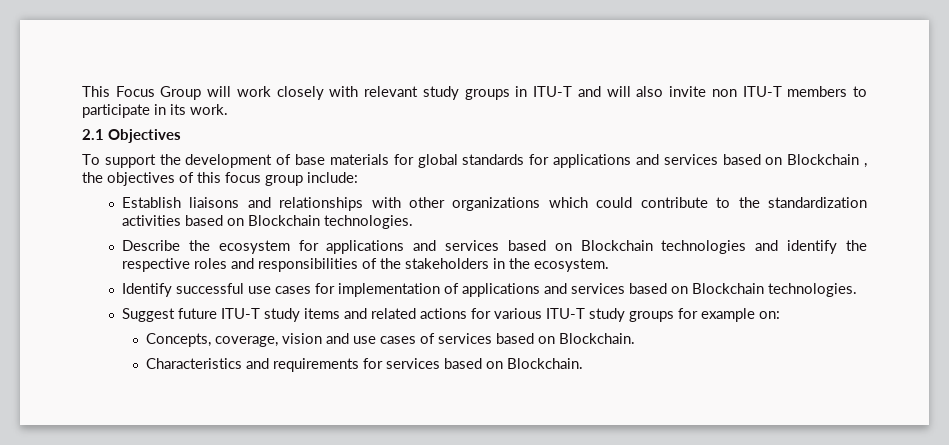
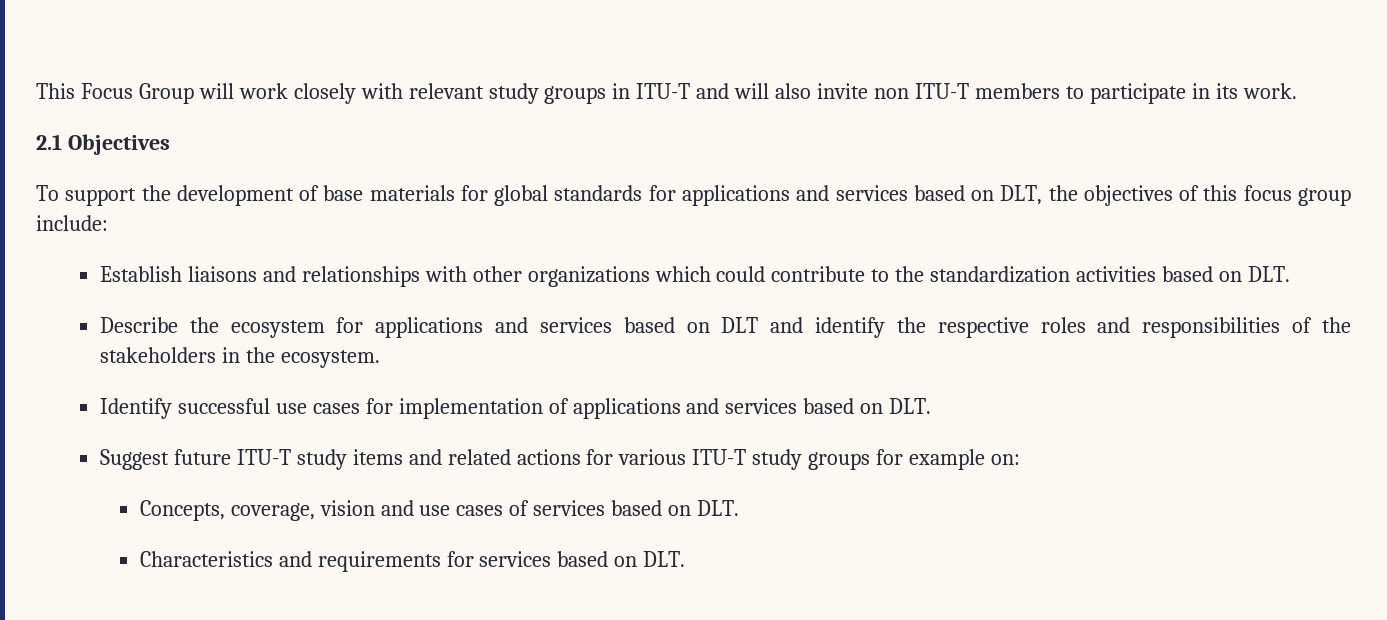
[787,154,868,168] Blockchain , -> [1000,185,1043,205] DLT,
[247,215,413,229] Blockchain technologies. -> [1247,266,1290,282] DLT.
[580,240,747,254] Blockchain technologies -> [721,317,759,333] DLT
[691,283,857,297] Blockchain technologies. -> [889,398,932,414] DLT.
[558,333,635,344] Blockchain. -> [697,500,740,516] DLT.
[506,358,583,369] Blockchain. -> [643,551,686,567] DLT.

